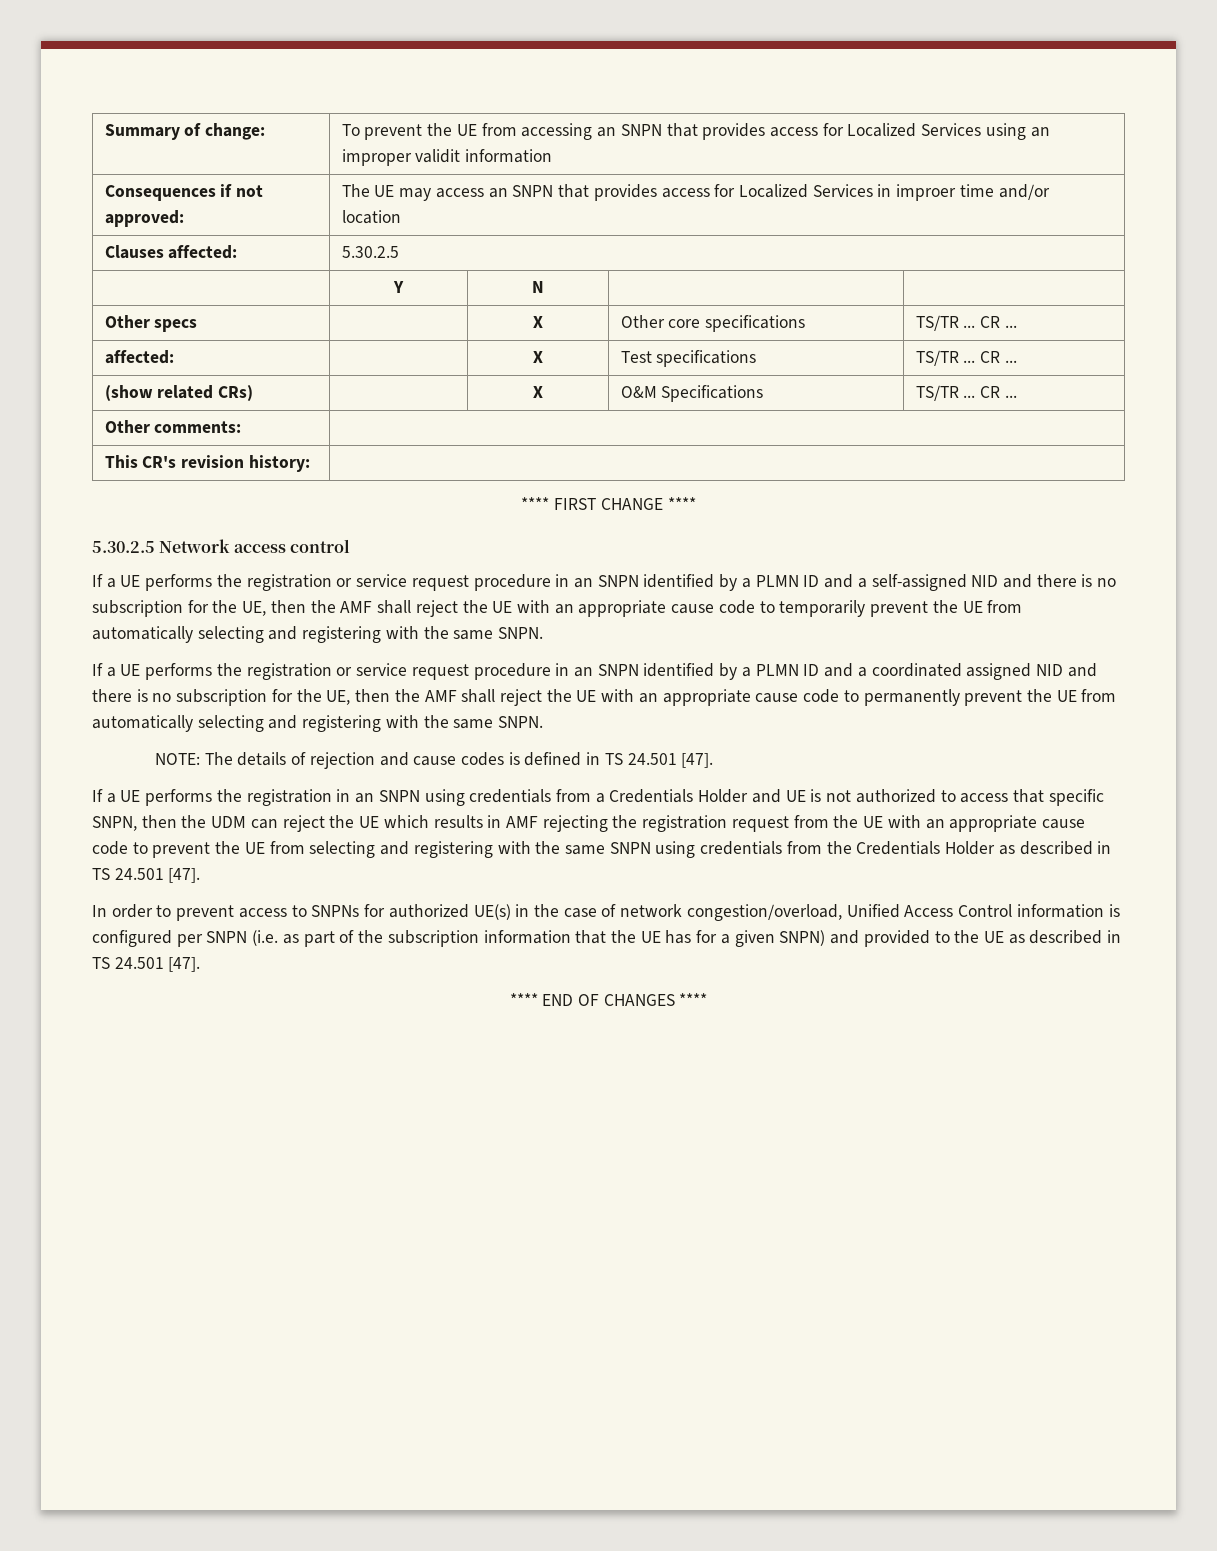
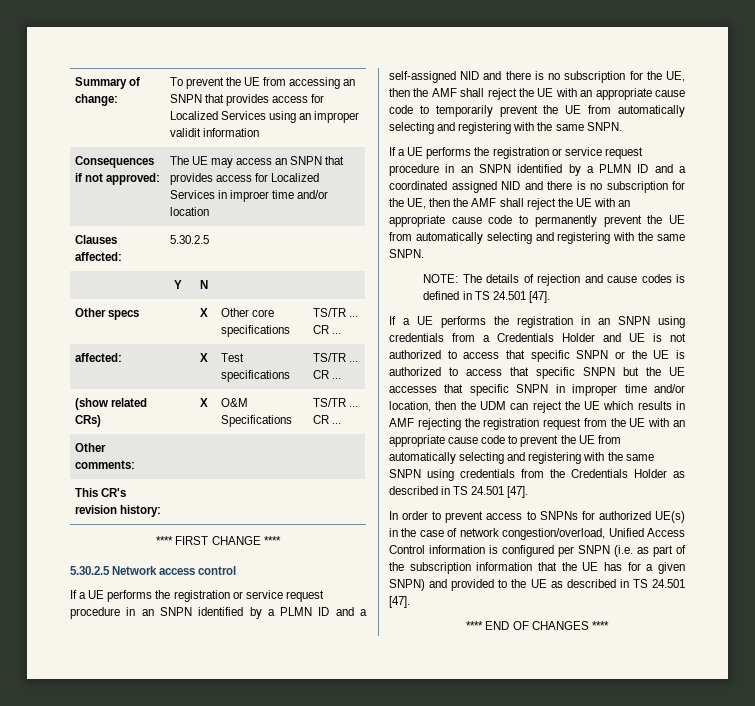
[92,816,137,831] SNPN, -> [576,350,685,359] [389,367,685,379] [389,384,685,396] [389,401,431,412] SNPN or the UE is authorized to access that specific SNPN but the UE accesses that specific SNPN in improper time and/or location,
(305, 847) none -> [389,452,456,464] automatically

